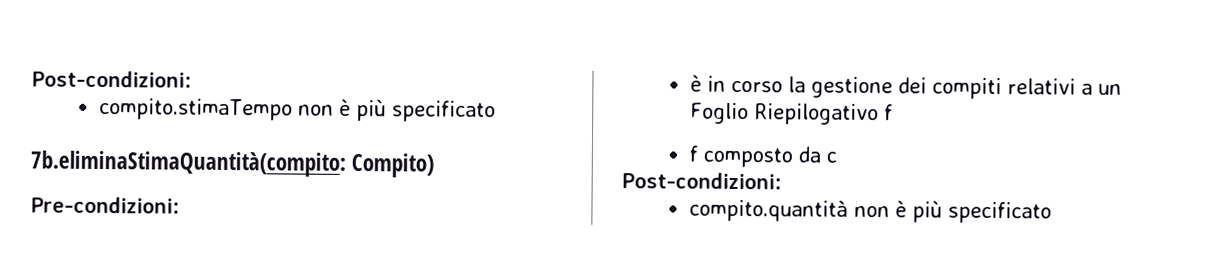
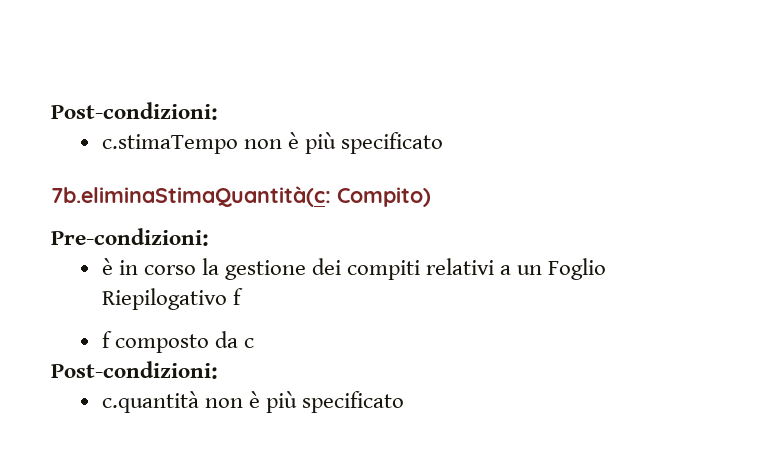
[31,70,192,88] [99,97,294,121] Post-condizioni: // compito.stimaTempo -> [51,102,218,120] [101,134,238,154] Post-condizioni: // c.stimaTempo
[30,150,346,177] 7b.eliminaStimaQuantità(compito: -> [51,186,331,207] 7b.eliminaStimaQuantità(c:
[689,199,850,222] compito.quantità -> [101,391,199,413] c.quantità

